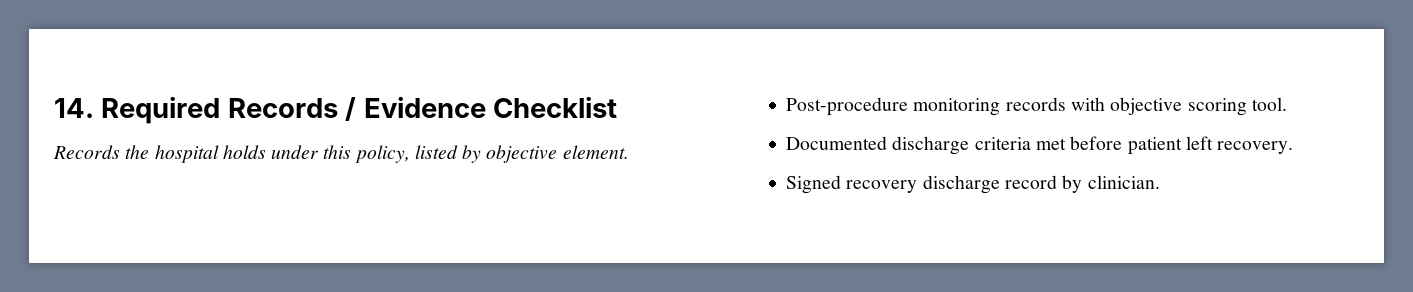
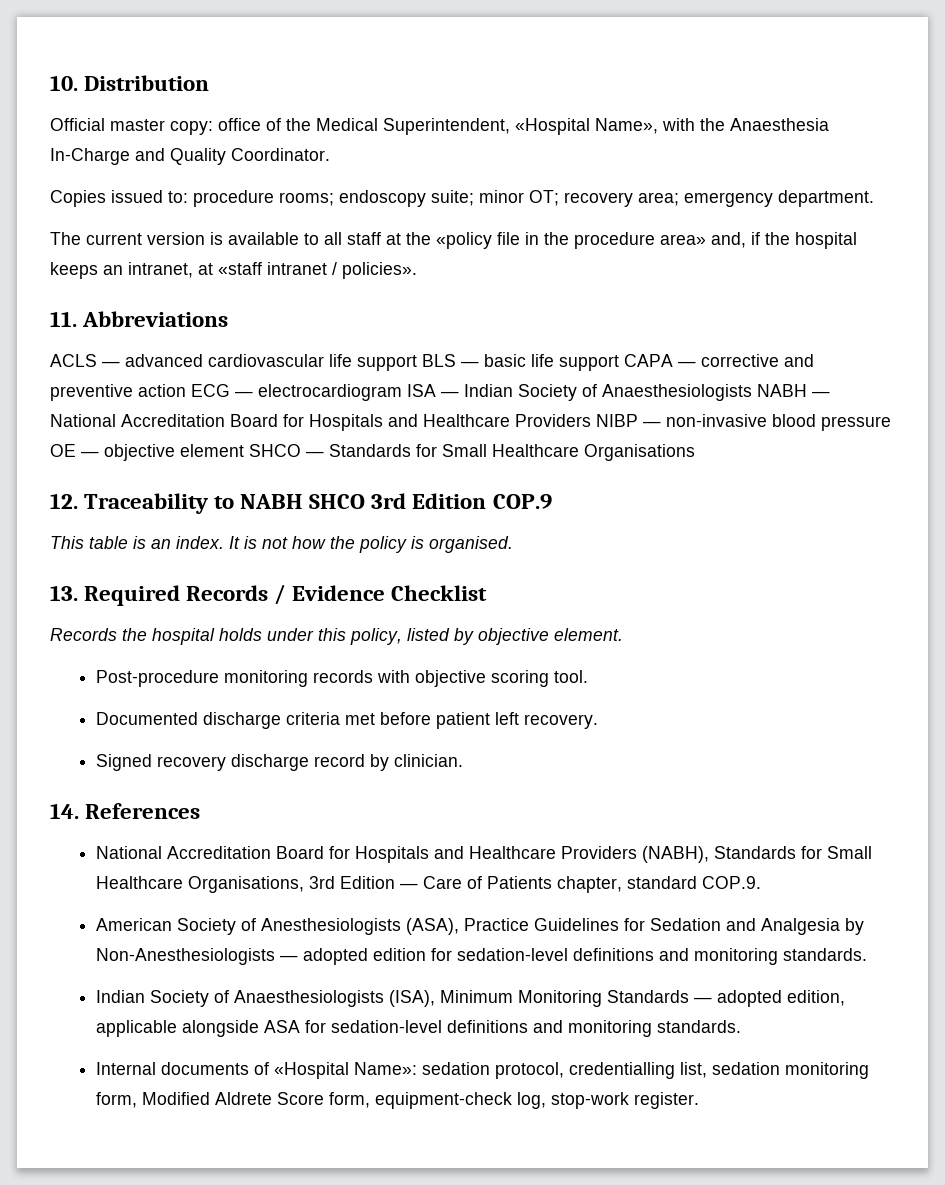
[54,98,94,118] 14. -> [50,75,210,91] [50,118,829,135] [50,148,330,165] [50,190,874,207] [50,232,857,249] [50,262,417,279] [50,311,229,327] [50,354,814,371] [50,384,830,401] [50,414,891,431] [50,444,695,461] [50,493,552,514] [50,536,513,553] [50,585,78,601] 10. Distribution // Official master copy: office of the Medical Superintendent, «Hospital Name», with the Anaesthesia In-Charge and Quality Coordinator. // Copies issued to: procedure rooms; endoscopy suite; minor OT; recovery area; emergency department. // The current version is available to all staff at the «policy file in the procedure area» and, if the hospital keeps an intranet, at «staff intranet / policies». // 11. Abbreviations // ACLS — advanced cardiovascular life support BLS — basic life support CAPA — corrective and preventive action ECG — electrocardiogram ISA — Indian Society of Anaesthesiologists NABH — National Accreditation Board for Hospitals and Healthcare Providers NIBP — non-invasive blood pressure OE — objective element SHCO — Standards for Small Healthcare Organisations // 12. Traceability to NABH SHCO 3rd Edition COP.9 // This table is an index. It is not how the policy is organised. // 13.
(1160, 182) none -> [50,803,201,819] [96,846,873,863] [96,876,762,893] [96,918,865,935] [96,948,868,965] [96,990,846,1007] [96,1020,742,1037] [96,1062,870,1079] [96,1092,700,1109] // 14. References // National Accreditation Board for Hospitals and Healthcare Providers (NABH), Standards for Small Healthcare Organisations, 3rd Edition — Care of Patients chapter, standard COP.9. // American Society of Anesthesiologists (ASA), Practice Guidelines for Sedation and Analgesia by Non-Anesthesiologists — adopted edition for sedation-level definitions and monitoring standards. // Indian Society of Anaesthesiologists (ISA), Minimum Monitoring Standards — adopted edition, applicable alongside ASA for sedation-level definitions and monitoring standards. // Internal documents of «Hospital Name»: sedation protocol, credentialling list, sedation monitoring form, Modified Aldrete Score form, equipment-check log, stop-work register.

